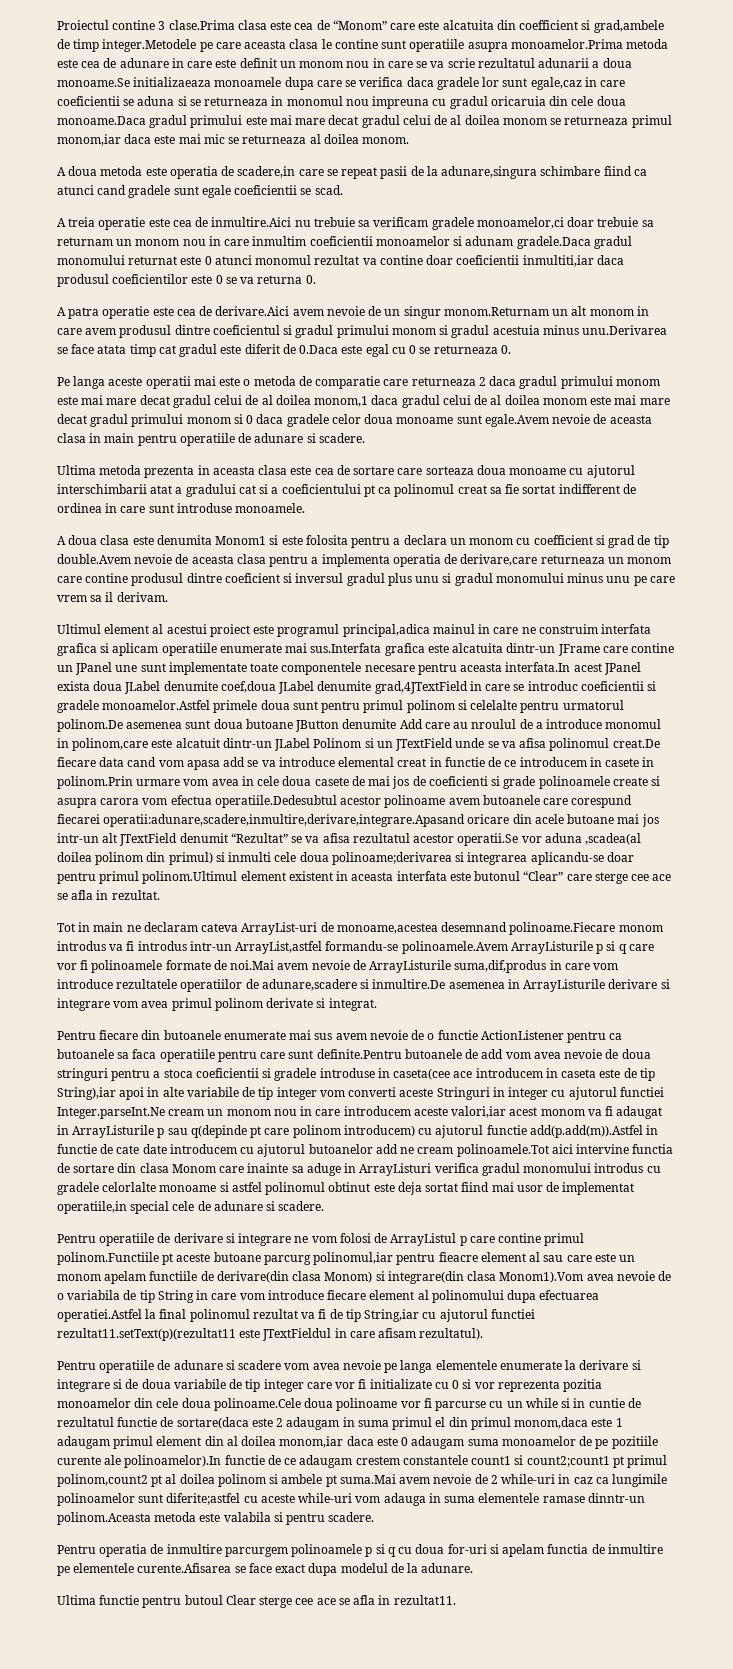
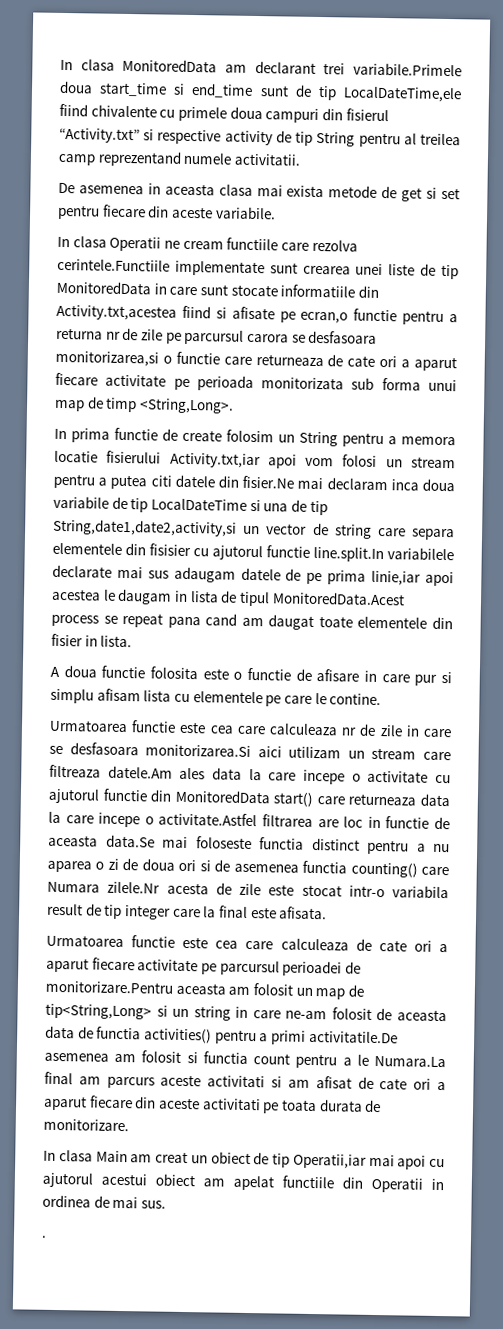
[57,20,664,33] [57,39,669,52] [57,58,632,68] [57,77,626,90] [57,96,626,109] [57,115,672,128] [57,134,410,146] [57,166,647,179] [57,185,343,198] [57,217,654,230] [57,236,632,249] [57,255,624,267] [57,274,316,287] [57,306,649,319] [57,325,668,338] [57,344,511,357] [57,376,660,389] [57,395,670,408] [57,414,652,427] [57,433,365,446] [57,465,635,478] [57,484,636,497] [57,503,306,513] [57,535,669,548] [57,554,672,567] [57,573,675,586] [57,592,168,602] [57,624,652,637] [57,643,675,656] [57,662,641,675] [57,681,657,694] [57,700,624,713] [57,719,662,732] [57,738,660,751] [57,757,655,770] [57,776,661,789] [57,795,633,808] [57,814,659,827] [57,833,642,846] [57,852,634,865] [57,871,672,884] [57,890,160,900] [57,922,663,935] [57,941,654,954] [57,960,619,973] [57,979,670,992] [57,998,377,1011] [57,1030,623,1043] [57,1049,651,1062] [57,1068,655,1081] [57,1087,664,1100] [57,1106,663,1119] [57,1125,659,1138] [57,1144,674,1157] [57,1163,661,1176] [57,1182,635,1195] [57,1201,325,1214] [57,1233,585,1246] [57,1252,636,1265] [57,1271,672,1284] [57,1290,600,1303] [57,1309,535,1322] [57,1328,484,1341] [57,1360,641,1373] [57,1379,603,1392] [57,1398,641,1411] [57,1417,623,1430] [57,1436,658,1449] [57,1455,668,1468] [57,1474,668,1487] [57,1493,645,1506] [57,1512,375,1525] [57,1544,663,1557] [57,1563,474,1576] [57,1595,456,1608] Proiectul contine 3 clase.Prima clasa este cea de “Monom” care este alcatuita din coefficient si grad,ambele de timp integer.Metodele pe care aceasta clasa le contine sunt operatiile asupra monoamelor.Prima metoda este cea de adunare in care este definit un monom nou in care se va scrie rezultatul adunarii a doua monoame.Se initializaeaza monoamele dupa care se verifica daca gradele lor sunt egale,caz in care coeficientii se aduna si se returneaza in monomul nou impreuna cu gradul oricaruia din cele doua monoame.Daca gradul primului este mai mare decat gradul celui de al doilea monom se returneaza primul monom,iar daca este mai mic se returneaza al doilea monom. // A doua metoda este operatia de scadere,in care se repeat pasii de la adunare,singura schimbare fiind ca atunci cand gradele sunt egale coeficientii se scad. // A treia operatie este cea de inmultire.Aici nu trebuie sa verificam gradele monoamelor,ci doar trebuie sa returnam un monom nou in care inmultim coeficientii monoamelor si adunam gradele.Daca gradul monomului returnat este 0 atunci monomul rezultat va contine doar coeficientii inmultiti,iar daca produsul coeficientilor este 0 se va returna 0. // A patra operatie este cea de derivare.Aici avem nevoie de un singur monom.Returnam un alt monom in care avem produsul dintre coeficientul si gradul primului monom si gradul acestuia minus unu.Derivarea se face atata timp cat gradul este diferit de 0.Daca este egal cu 0 se returneaza 0. // Pe langa aceste operatii mai este o metoda de comparatie care returneaza 2 daca gradul primului monom este mai mare decat gradul celui de al doilea monom,1 daca gradul celui de al doilea monom este mai mare decat gradul primului monom si 0 daca gradele celor doua monoame sunt egale.Avem nevoie de aceasta clasa in main pentru operatiile de adunare si scadere. // Ultima metoda prezenta in aceasta clasa este cea de sortare care sorteaza doua monoame cu ajutorul interschimbarii atat a gradului cat si a coeficientului pt ca polinomul creat sa fie sortat indifferent de ordinea in care sunt introduse monoamele. // A doua clasa este denumita Monom1 si este folosita pentru a declara un monom cu coefficient si grad de tip double.Avem nevoie de aceasta clasa pentru a implementa operatia de derivare,care returneaza un monom care contine produsul dintre coeficient si inversul gradul plus unu si gradul monomului minus unu pe care vrem sa il derivam. // Ultimul element al acestui proiect este programul principal,adica mainul in care ne construim interfata grafica si aplicam operatiile enumerate mai sus.Interfata grafica este alcatuita dintr-un JFrame care contine un JPanel une sunt implementate toate componentele necesare pentru aceasta interfata.In acest JPanel exista doua JLabel denumite coef,doua JLabel denumite grad,4JTextField in care se introduc coeficientii si gradele monoamelor.Astfel primele doua sunt pentru primul polinom si celelalte pentru urmatorul polinom.De asemenea sunt doua butoane JButton denumite Add care au nroulul de a introduce monomul in polinom,care este alcatuit dintr-un JLabel Polinom si un JTextField unde se va afisa polinomul creat.De fiecare data cand vom apasa add se va introduce elemental creat in functie de ce introducem in casete in polinom.Prin urmare vom avea in cele doua casete de mai jos de coeficienti si grade polinoamele create si asupra carora vom efectua operatiile.Dedesubtul acestor polinoame avem butoanele care corespund fiecarei operatii:adunare,scadere,inmultire,derivare,integrare.Apasand oricare din acele butoane mai jos intr-un alt JTextField denumit “Rezultat” se va afisa rezultatul acestor operatii.Se vor aduna ,scadea(al doilea polinom din primul) si inmulti cele doua polinoame;derivarea si integrarea aplicandu-se doar pentru primul polinom.Ultimul element existent in aceasta interfata este butonul “Clear” care sterge cee ace se afla in rezultat. // Tot in main ne declaram cateva ArrayList-uri de monoame,acestea desemnand polinoame.Fiecare monom introdus va fi introdus intr-un ArrayList,astfel formandu-se polinoamele.Avem ArrayListurile p si q care vor fi polinoamele formate de noi.Mai avem nevoie de ArrayListurile suma,dif,produs in care vom introduce rezultatele operatiilor de adunare,scadere si inmultire.De asemenea in ArrayListurile derivare si integrare vom avea primul polinom derivate si integrat. // Pentru fiecare din butoanele enumerate mai sus avem nevoie de o functie ActionListener pentru ca butoanele sa faca operatiile pentru care sunt definite.Pentru butoanele de add vom avea nevoie de doua stringuri pentru a stoca coeficientii si gradele introduse in caseta(cee ace introducem in caseta este de tip String),iar apoi in alte variabile de tip integer vom converti aceste Stringuri in integer cu ajutorul functiei Integer.parseInt.Ne cream un monom nou in care introducem aceste valori,iar acest monom va fi adaugat in ArrayListurile p sau q(depinde pt care polinom introducem) cu ajutorul functie add(p.add(m)).Astfel in functie de cate date introducem cu ajutorul butoanelor add ne cream polinoamele.Tot aici intervine functia de sortare din clasa Monom care inainte sa aduge in ArrayListuri verifica gradul monomului introdus cu gradele celorlalte monoame si astfel polinomul obtinut este deja sortat fiind mai usor de implementat operatiile,in special cele de adunare si scadere. // Pentru operatiile de derivare si integrare ne vom folosi de ArrayListul p care contine primul polinom.Functiile pt aceste butoane parcurg polinomul,iar pentru fieacre element al sau care este un monom apelam functiile de derivare(din clasa Monom) si integrare(din clasa Monom1).Vom avea nevoie de o variabila de tip String in care vom introduce fiecare element al polinomului dupa efectuarea operatiei.Astfel la final polinomul rezultat va fi de tip String,iar cu ajutorul functiei rezultat11.setText(p)(rezultat11 este JTextFieldul in care afisam rezultatul). // Pentru operatiile de adunare si scadere vom avea nevoie pe langa elementele enumerate la derivare si integrare si de doua variabile de tip integer care vor fi initializate cu 0 si vor reprezenta pozitia monoamelor din cele doua polinoame.Cele doua polinoame vor fi parcurse cu un while si in cuntie de rezultatul functie de sortare(daca este 2 adaugam in suma primul el din primul monom,daca este 1 adaugam primul element din al doilea monom,iar daca este 0 adaugam suma monoamelor de pe pozitiile curente ale polinoamelor).In functie de ce adaugam crestem constantele count1 si count2;count1 pt primul polinom,count2 pt al doilea polinom si ambele pt suma.Mai avem nevoie de 2 while-uri in caz ca lungimile polinoamelor sunt diferite;astfel cu aceste while-uri vom adauga in suma elementele ramase dinntr-un polinom.Aceasta metoda este valabila si pentru scadere. // Pentru operatia de inmultire parcurgem polinoamele p si q cu doua for-uri si apelam functia de inmultire pe elementele curente.Afisarea se face exact dupa modelul de la adunare. // Ultima functie pentru butoul Clear sterge cee ace se afla in rezultat11. -> [60,58,462,77] [59,80,462,103] [59,103,389,124] [59,127,462,148] [58,150,301,167] [58,182,461,202] [57,204,276,220] [57,236,358,252] [57,258,459,280] [56,280,379,298] [56,304,458,325] [56,327,378,345] [55,350,458,372] [55,372,457,392] [54,396,234,414] [54,427,456,448] [54,450,456,469] [53,473,455,492] [53,495,328,516] [53,518,456,541] [52,542,454,563] [52,564,455,587] [51,588,405,607] [51,612,453,630] [51,633,133,648] [50,665,453,686] [50,688,382,707] [49,719,452,738] [49,742,451,761] [49,764,451,785] [48,788,450,807] [48,811,451,830] [48,834,450,855] [47,858,449,878] [47,881,449,899] [47,903,328,920] [46,934,448,953] [46,957,361,977] [45,980,364,1000] [45,1003,447,1022] [45,1025,398,1045] [44,1050,447,1069] [44,1071,446,1091] [43,1095,382,1114] [43,1118,129,1132] [43,1150,445,1170] [42,1172,444,1193] [42,1194,166,1209] [41,1235,47,1238] In clasa MonitoredData am declarant trei variabile.Primele doua start_time si end_time sunt de tip LocalDateTime,ele fiind chivalente cu primele doua campuri din fisierul “Activity.txt” si respective activity de tip String pentru al treilea camp reprezentand numele activitatii. // De asemenea in aceasta clasa mai exista metode de get si set pentru fiecare din aceste variabile. // In clasa Operatii ne cream functiile care rezolva cerintele.Functiile implementate sunt crearea unei liste de tip MonitoredData in care sunt stocate informatiile din Activity.txt,acestea fiind si afisate pe ecran,o functie pentru a returna nr de zile pe parcursul carora se desfasoara monitorizarea,si o functie care returneaza de cate ori a aparut fiecare activitate pe perioada monitorizata sub forma unui map de timp <String,Long>. // In prima functie de create folosim un String pentru a memora locatie fisierului Activity.txt,iar apoi vom folosi un stream pentru a putea citi datele din fisier.Ne mai declaram inca doua variabile de tip LocalDateTime si una de tip String,date1,date2,activity,si un vector de string care separa elementele din fisisier cu ajutorul functie line.split.In variabilele declarate mai sus adaugam datele de pe prima linie,iar apoi acestea le daugam in lista de tipul MonitoredData.Acest process se repeat pana cand am daugat toate elementele din fisier in lista. // A doua functie folosita este o functie de afisare in care pur si simplu afisam lista cu elementele pe care le contine. // Urmatoarea functie este cea care calculeaza nr de zile in care se desfasoara monitorizarea.Si aici utilizam un stream care filtreaza datele.Am ales data la care incepe o activitate cu ajutorul functie din MonitoredData start() care returneaza data la care incepe o activitate.Astfel filtrarea are loc in functie de aceasta data.Se mai foloseste functia distinct pentru a nu aparea o zi de doua ori si de asemenea functia counting() care Numara zilele.Nr acesta de zile este stocat intr-o variabila result de tip integer care la final este afisata. // Urmatoarea functie este cea care calculeaza de cate ori a aparut fiecare activitate pe parcursul perioadei de monitorizare.Pentru aceasta am folosit un map de tip<String,Long> si un string in care ne-am folosit de aceasta data de functia activities() pentru a primi activitatile.De asemenea am folosit si functia count pentru a le Numara.La final am parcurs aceste activitati si am afisat de cate ori a aparut fiecare din aceste activitati pe toata durata de monitorizare. // In clasa Main am creat un obiect de tip Operatii,iar mai apoi cu ajutorul acestui obiect am apelat functiile din Operatii in ordinea de mai sus. // .

